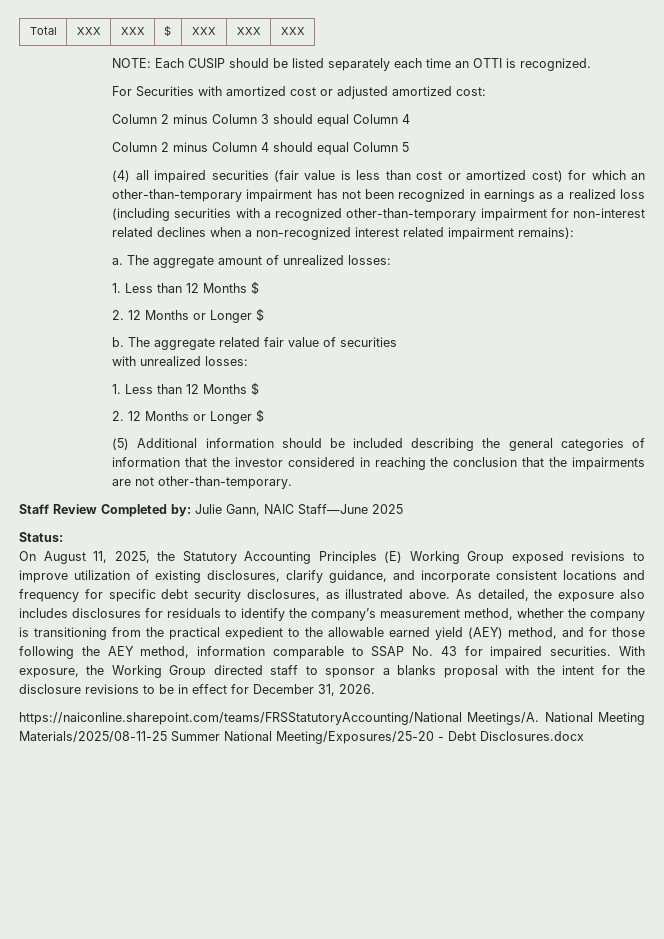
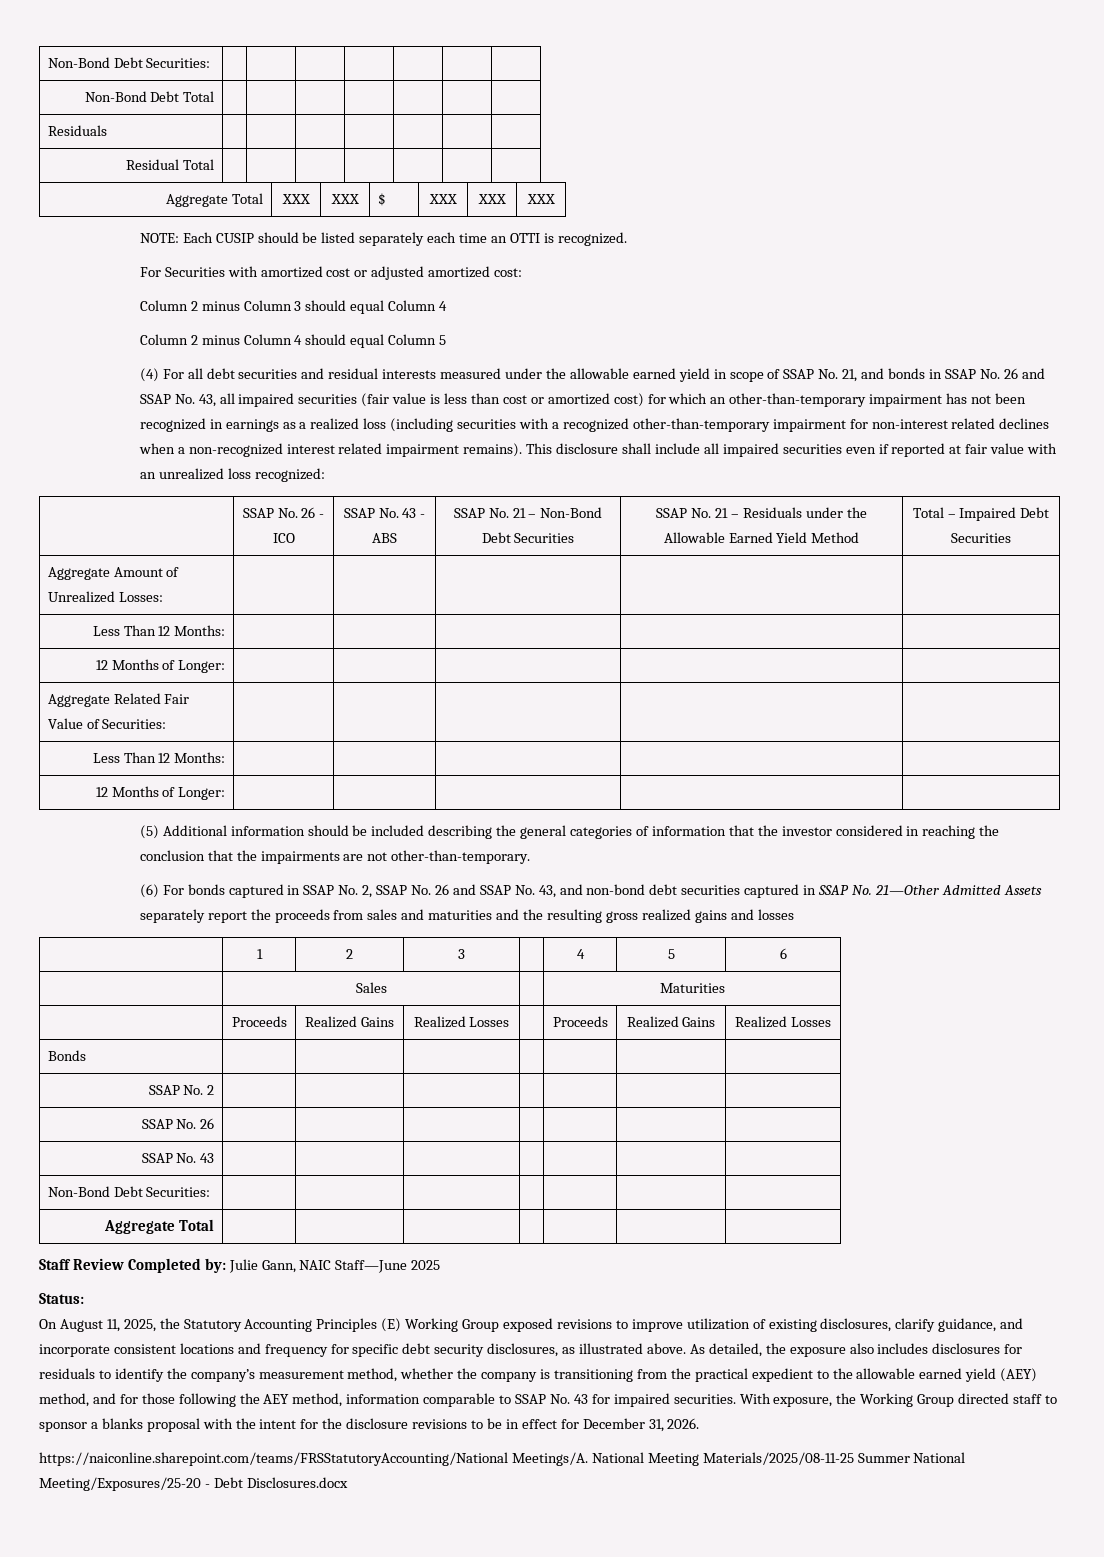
(30, 30) none -> [47,57,211,68] [84,91,215,102] [47,125,107,136] [126,159,215,170] [166,194,229,207] Non-Bond Debt Securities: | | | | | | | // Non-Bond Debt Total | | | | | | | // Residuals | | | | | | | // Residual Total | | | | | | | // Aggregate
(131, 176) none -> [162,368,1045,382] [139,394,216,407] For all debt securities and residual interests measured under the allowable earned yield in scope of SSAP No. 21, and bonds in SSAP No. 26 and SSAP No. 43,
[518,227,575,239] [112,255,392,268] [112,281,260,295] [112,308,265,323] [112,337,398,350] [112,356,249,366] [112,382,260,396] [112,409,265,424] remains): // a. The aggregate amount of unrealized losses: // 1. Less than 12 Months $ // 2. 12 Months or Longer $ // b. The aggregate related fair value of securities // with unrealized losses: // 1. Less than 12 Months $ // 2. 12 Months or Longer $ -> [463,443,1058,457] [139,468,325,482] [242,507,325,518] [272,533,295,543] [343,508,426,518] [372,533,397,543] [453,507,603,518] [481,532,575,543] [656,507,867,518] [663,532,860,543] [912,507,1050,521] [951,533,1011,543] [47,567,180,580] [47,591,163,603] [92,625,226,636] [95,659,226,673] [47,693,190,707] [47,718,167,729] [92,752,226,763] [95,786,226,800] remains). This disclosure shall include all impaired securities even if reported at fair value with an unrealized loss recognized: // | SSAP No. 26 - ICO | SSAP No. 43 - ABS | SSAP No. 21 – Non-Bond Debt Securities | SSAP No. 21 – Residuals under the Allowable Earned Yield Method | Total – Impaired Debt Securities // Aggregate Amount of Unrealized Losses: | | | | | // Less Than 12 Months: | | | | | // 12 Months of Longer: | | | | | // Aggregate Related Fair Value of Securities: | | | | | // Less Than 12 Months: | | | | | // 12 Months of Longer: | | | | |
(293, 482) none -> [139,884,1042,898] [139,909,794,923] [256,949,263,959] [346,949,353,959] [458,949,465,959] [576,949,585,959] [667,949,675,959] [779,948,787,959] [355,982,387,993] [659,983,725,993] [231,1016,287,1027] [305,1016,394,1028] [413,1016,510,1028] [552,1016,608,1027] [626,1016,716,1028] [735,1016,831,1028] [47,1050,86,1061] [148,1085,215,1095] [141,1118,215,1129] [141,1153,215,1163] [47,1186,211,1197] [104,1219,215,1234] // (6) For bonds captured in SSAP No. 2, SSAP No. 26 and SSAP No. 43, and non-bond debt securities captured in SSAP No. 21—Other Admitted Assets separately report the proceeds from sales and maturities and the resulting gross realized gains and losses // | 1 | 2 | 3 | | 4 | 5 | 6 // | Sales | | Maturities // | Proceeds | Realized Gains | Realized Losses | | Proceeds | Realized Gains | Realized Losses // Bonds | | | | | | | // SSAP No. 2 | | | | | | | // SSAP No. 26 | | | | | | | // SSAP No. 43 | | | | | | | // Non-Bond Debt Securities: | | | | | | | // Aggregate Total | | | | | | |

